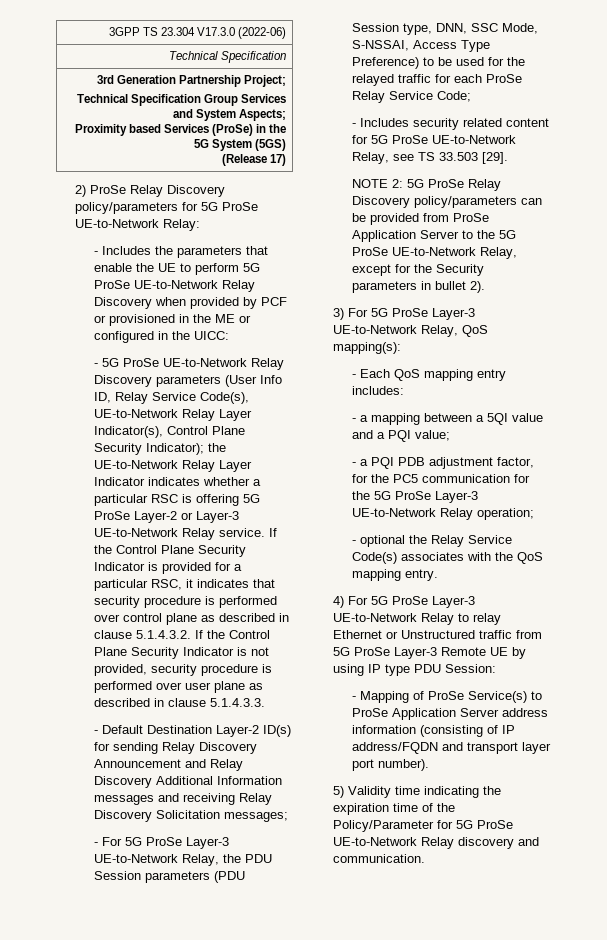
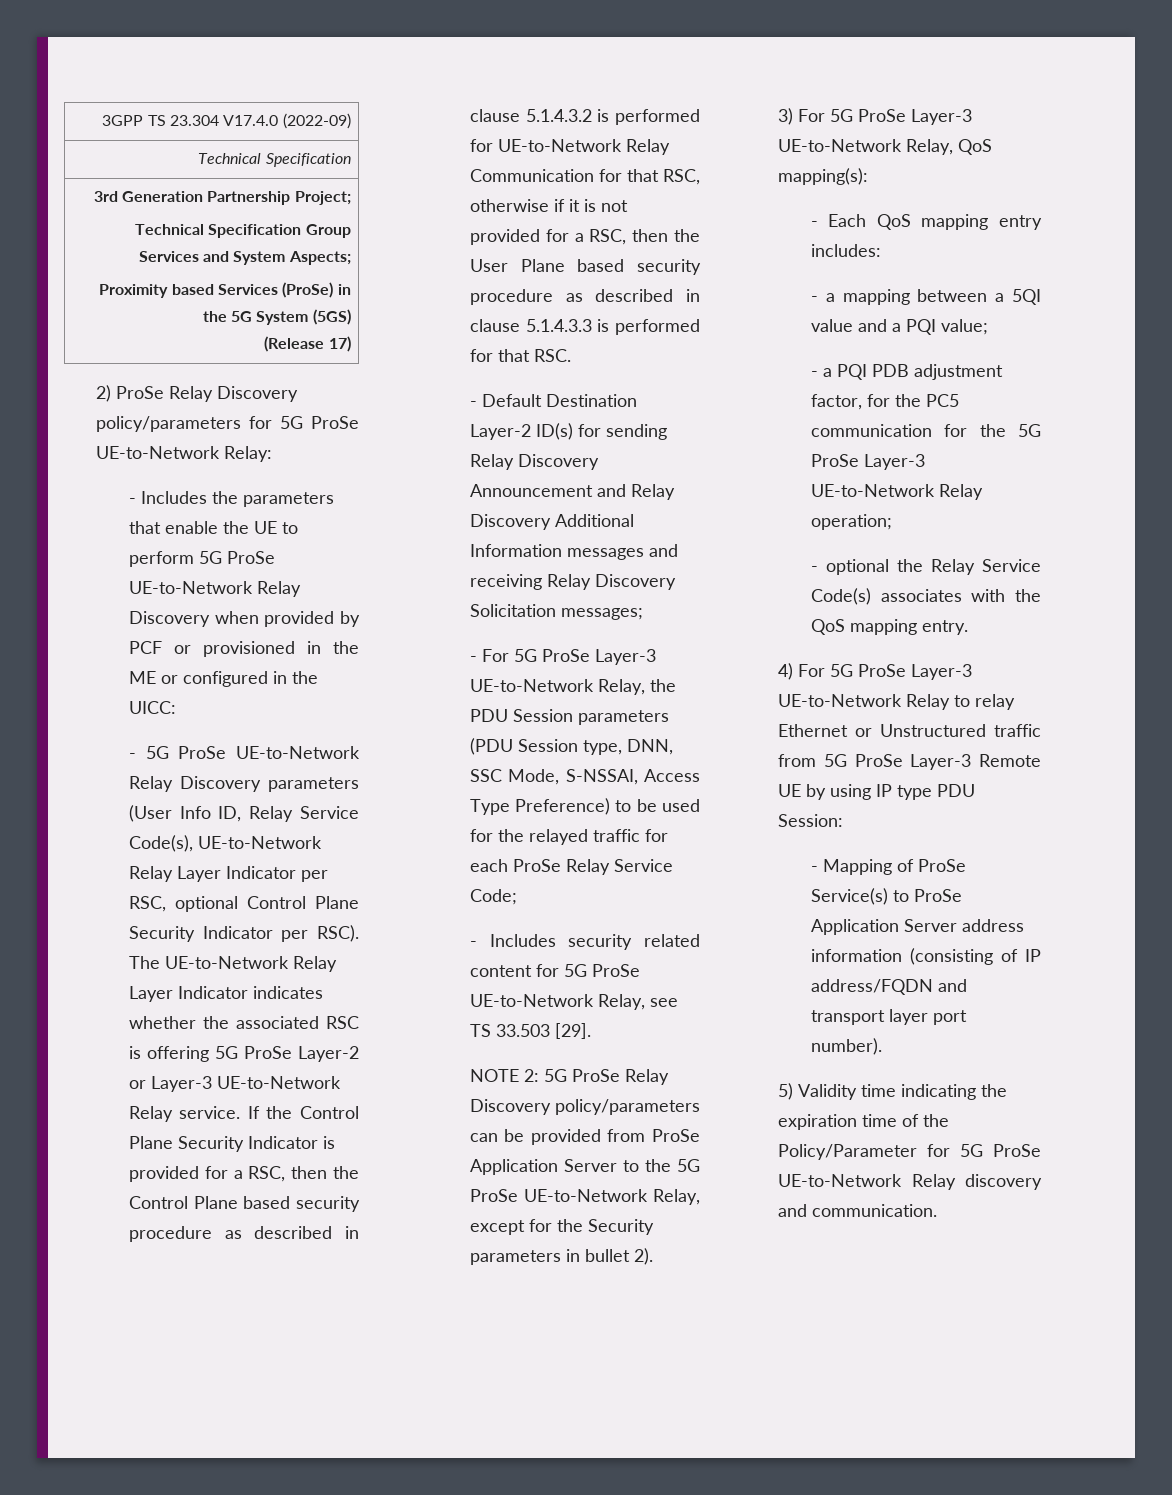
[197,27,287,39] V17.3.0 (2022-06) -> [223,113,351,129] V17.4.0 (2022-09)
[94,426,246,438] [94,443,227,455] Indicator(s), Control Plane Security Indicator); the -> [225,866,328,882] [128,896,359,912] [128,925,359,942] [128,956,160,969] Indicator per RSC, optional Control Plane Security Indicator per RSC). The
[253,479,262,486] [94,494,149,506] a particular -> [202,1016,319,1029] the associated
[94,579,276,591] [94,596,278,608] [94,613,290,625] [94,630,271,639] [94,647,270,659] [94,664,273,676] [94,681,264,693] [94,698,266,707] particular RSC, it indicates that security procedure is performed over control plane as described in clause 5.1.4.3.2. If the Control Plane Security Indicator is not provided, security procedure is performed over user plane as described in clause 5.1.4.3.3. -> [248,1166,359,1182] [128,1196,360,1212] [128,1226,359,1242] [469,109,700,125] [469,139,670,155] [469,169,700,185] [469,199,628,212] [469,229,700,245] [469,259,701,275] [469,289,700,305] [469,319,700,335] [469,349,571,362] RSC, then the Control Plane based security procedure as described in clause 5.1.4.3.2 is performed for UE-to-Network Relay Communication for that RSC, otherwise if it is not provided for a RSC, then the User Plane based security procedure as described in clause 5.1.4.3.3 is performed for that RSC.

